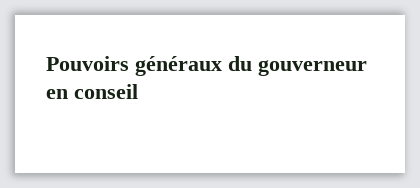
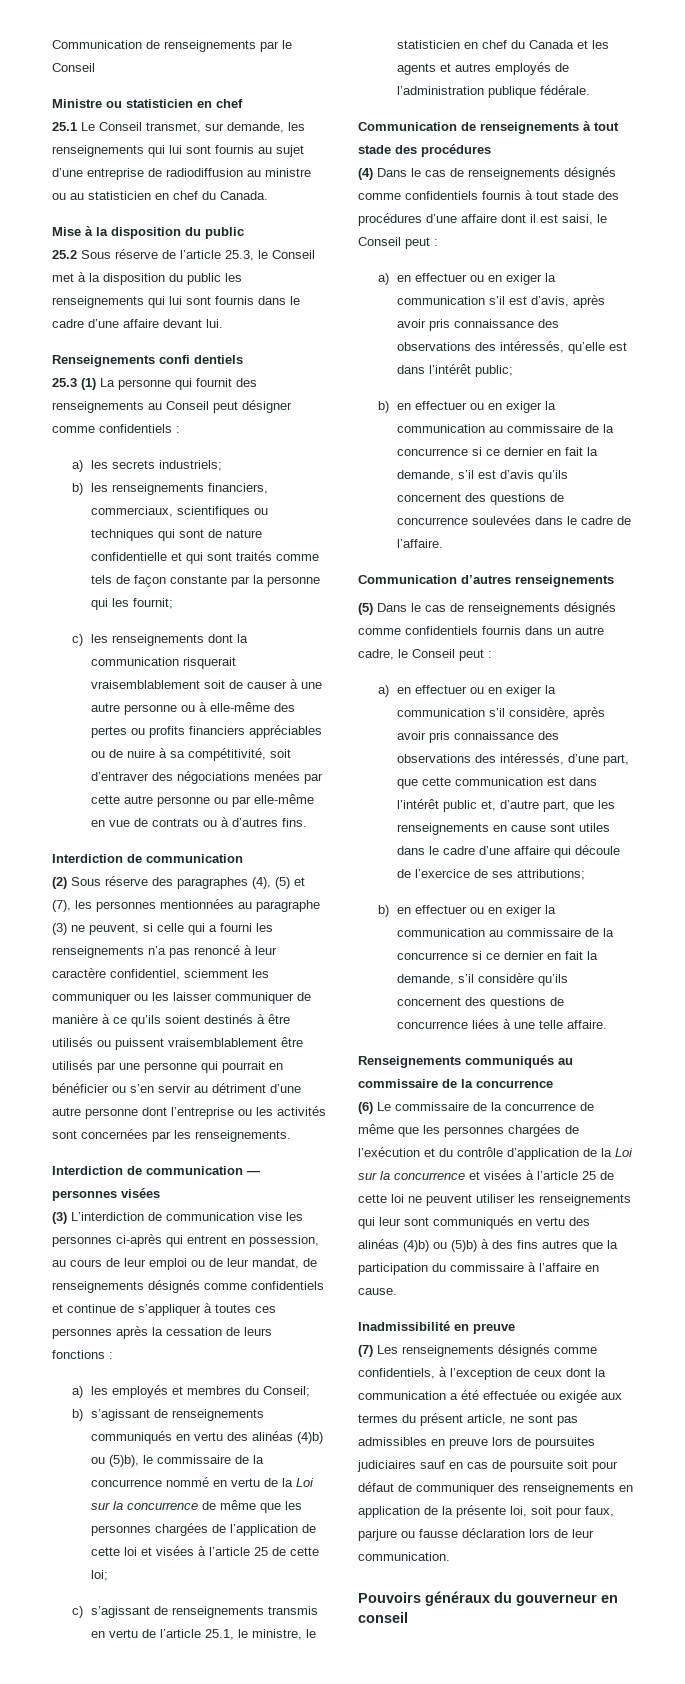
(46, 63) none -> [52,40,292,52] [52,63,95,72] [52,99,243,108] [52,122,305,133] [52,145,304,157] [52,168,311,180] [52,191,268,200] [52,226,244,239] [52,249,315,261] [52,272,242,285] [52,296,300,308] [52,319,223,328] [52,355,243,367] [52,378,257,390] [52,400,292,413] [52,424,180,433] [71,460,223,472] [71,483,269,495] [91,506,269,518] [91,529,263,541] [91,551,320,564] [91,575,321,587] [91,598,174,610] [71,634,249,646] [91,657,237,669] [91,679,323,689] [91,702,296,715] [91,725,323,738] [91,748,292,761] [91,771,324,784] [91,794,315,807] [91,817,308,827] [52,854,243,863] [52,876,305,889] [52,899,320,912] [52,923,273,935] [52,945,277,958] [52,968,269,980] [52,992,311,1004] [52,1014,290,1027] [52,1037,303,1050] [52,1060,283,1073] [52,1083,301,1093] [52,1106,326,1119] [52,1129,291,1142] [52,1166,260,1175] [52,1188,160,1201] [52,1212,303,1224] [52,1234,319,1247] [52,1258,317,1270] [52,1280,324,1293] [52,1303,276,1316] [52,1326,272,1339] [52,1350,113,1359] [71,1385,311,1398] [71,1409,265,1421] [91,1431,324,1444] [91,1455,265,1467] [91,1477,315,1487] [91,1500,303,1513] [91,1523,317,1536] [91,1546,320,1556] [91,1570,109,1581] [71,1606,319,1618] [91,1629,317,1640] [397,40,610,49] [397,62,570,75] [397,85,591,98] [358,121,619,134] [358,144,491,157] [358,167,616,180] [358,190,619,200] [358,213,607,226] [358,237,438,249] [377,273,557,285] [397,295,606,308] [397,319,560,331] [397,341,628,354] [397,364,514,377] [377,401,557,413] [397,424,615,433] [397,447,599,456] [397,470,569,482] [397,493,565,505] [397,515,632,525] [397,539,444,548] [358,575,614,587] [358,602,616,615] [358,626,604,635] [358,649,492,661] [377,685,557,697] [397,707,606,720] [397,731,560,743] [397,753,630,766] [397,777,598,789] [397,799,616,812] [397,823,611,835] [397,845,621,858] [397,869,586,880] [377,905,557,917] [397,928,615,937] [397,951,599,960] [397,973,569,986] [397,997,565,1009] [397,1019,608,1029] [358,1055,573,1068] [358,1079,553,1088] [358,1102,594,1114] [358,1124,579,1137] [358,1147,633,1160] [358,1170,614,1180] [358,1194,631,1206] [358,1216,590,1229] [358,1239,618,1252] [358,1262,599,1275] [358,1288,397,1295] [358,1321,515,1334] [358,1344,597,1357] [358,1367,606,1380] [358,1390,622,1403] [358,1413,578,1426] [358,1437,595,1449] [357,1460,618,1472] [358,1482,633,1495] [358,1505,614,1518] [358,1528,594,1541] [358,1552,450,1561] Communication de renseignements par le Conseil // Ministre ou statisticien en chef // 25.1 Le Conseil transmet, sur demande, les renseignements qui lui sont fournis au sujet d’une entreprise de radiodiffusion au ministre ou au statisticien en chef du Canada. // Mise à la disposition du public // 25.2 Sous réserve de l’article 25.3, le Conseil met à la disposition du public les renseignements qui lui sont fournis dans le cadre d’une affaire devant lui. // Renseignements confi dentiels // 25.3 (1) La personne qui fournit des renseignements au Conseil peut désigner comme confidentiels : // a) les secrets industriels; // b) les renseignements financiers, commerciaux, scientifiques ou techniques qui sont de nature confidentielle et qui sont traités comme tels de façon constante par la personne qui les fournit; // c) les renseignements dont la communication risquerait vraisemblablement soit de causer à une autre personne ou à elle-même des pertes ou profits financiers appréciables ou de nuire à sa compétitivité, soit d’entraver des négociations menées par cette autre personne ou par elle-même en vue de contrats ou à d’autres fins. // Interdiction de communication // (2) Sous réserve des paragraphes (4), (5) et (7), les personnes mentionnées au paragraphe (3) ne peuvent, si celle qui a fourni les renseignements n’a pas renoncé à leur caractère confidentiel, sciemment les communiquer ou les laisser communiquer de manière à ce qu’ils soient destinés à être utilisés ou puissent vraisemblablement être utilisés par une personne qui pourrait en bénéficier ou s’en servir au détriment d’une autre personne dont l’entreprise ou les activités sont concernées par les renseignements. // Interdiction de communication — personnes visées // (3) L’interdiction de communication vise les personnes ci-après qui entrent en possession, au cours de leur emploi ou de leur mandat, de renseignements désignés comme confidentiels et continue de s’appliquer à toutes ces personnes après la cessation de leurs fonctions : // a) les employés et membres du Conseil; // b) s’agissant de renseignements communiqués en vertu des alinéas (4)b) ou (5)b), le commissaire de la concurrence nommé en vertu de la Loi sur la concurrence de même que les personnes chargées de l’application de cette loi et visées à l’article 25 de cette loi; // c) s’agissant de renseignements transmis en vertu de l’article 25.1, le ministre, le statisticien en chef du Canada et les agents et autres employés de l’administration publique fédérale. // Communication de renseignements à tout stade des procédures // (4) Dans le cas de renseignements désignés comme confidentiels fournis à tout stade des procédures d’une affaire dont il est saisi, le Conseil peut : // a) en effectuer ou en exiger la communication s’il est d’avis, après avoir pris connaissance des observations des intéressés, qu’elle est dans l’intérêt public; // b) en effectuer ou en exiger la communication au commissaire de la concurrence si ce dernier en fait la demande, s’il est d’avis qu’ils concernent des questions de concurrence soulevées dans le cadre de l’affaire. // Communication d’autres renseignements // (5) Dans le cas de renseignements désignés comme confidentiels fournis dans un autre cadre, le Conseil peut : // a) en effectuer ou en exiger la communication s’il considère, après avoir pris connaissance des observations des intéressés, d’une part, que cette communication est dans l’intérêt public et, d’autre part, que les renseignements en cause sont utiles dans le cadre d’une affaire qui découle de l’exercice de ses attributions; // b) en effectuer ou en exiger la communication au commissaire de la concurrence si ce dernier en fait la demande, s’il considère qu’ils concernent des questions de concurrence liées à une telle affaire. // Renseignements communiqués au commissaire de la concurrence // (6) Le commissaire de la concurrence de même que les personnes chargées de l’exécution et du contrôle d’application de la Loi sur la concurrence et visées à l’article 25 de cette loi ne peuvent utiliser les renseignements qui leur sont communiqués en vertu des alinéas (4)b) ou (5)b) à des fins autres que la participation du commissaire à l’affaire en cause. // Inadmissibilité en preuve // (7) Les renseignements désignés comme confidentiels, à l’exception de ceux dont la communication a été effectuée ou exigée aux termes du présent article, ne sont pas admissibles en preuve lors de poursuites judiciaires sauf en cas de poursuite soit pour défaut de communiquer des renseignements en application de la présente loi, soit pour faux, parjure ou fausse déclaration lors de leur communication. //

